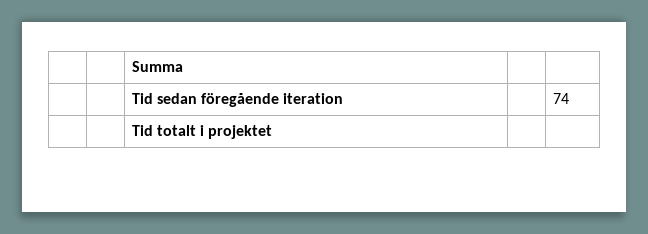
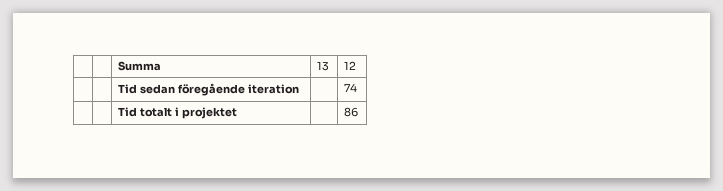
(183, 66) | -> [316,61,329,71] [343,61,356,70] 13 | 12
(273, 132) none -> [343,107,358,117] 86

